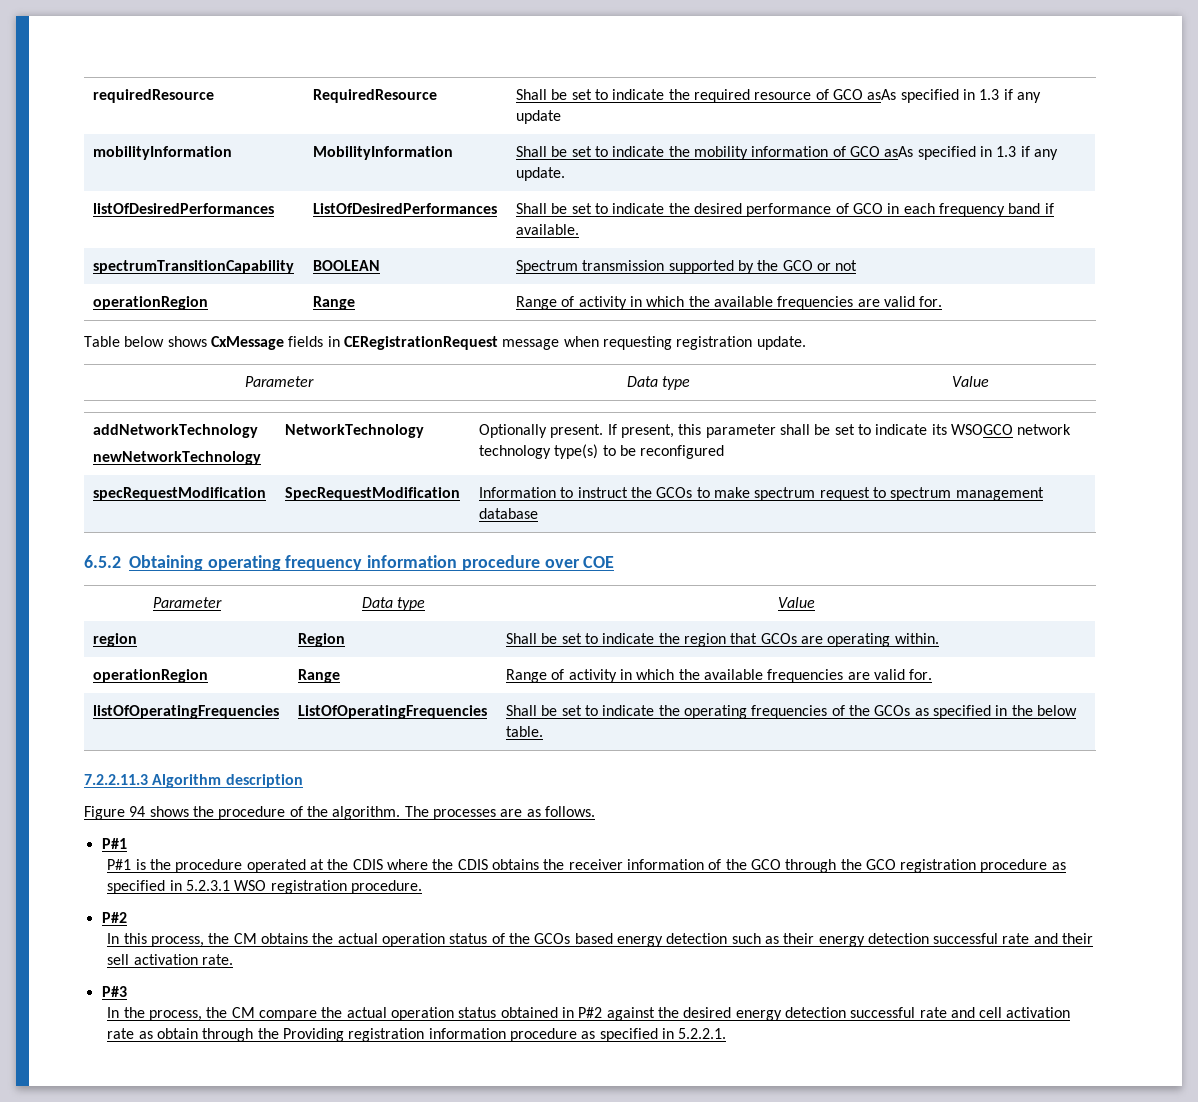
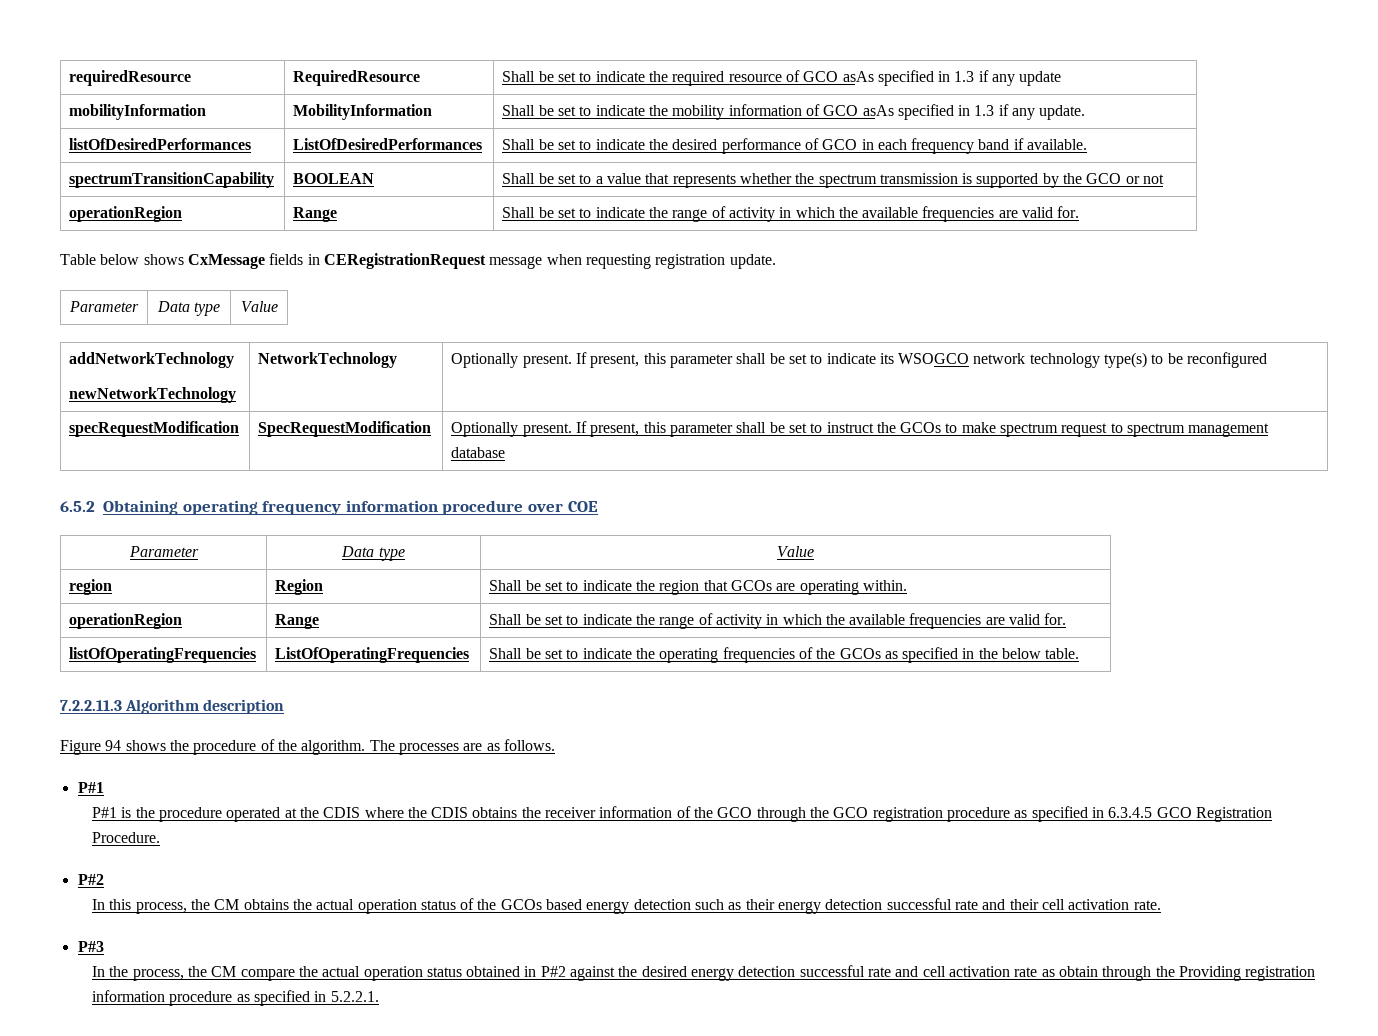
[516,260,665,274] Spectrum transmission -> [502,173,973,188] Shall be set to a value that represents whether the spectrum transmission is
[516,296,558,310] Range -> [502,207,708,222] Shall be set to indicate the range
[479,487,557,498] Information -> [451,421,807,437] Optionally present. If present, this parameter shall be set
[506,669,548,683] Range -> [489,614,695,629] Shall be set to indicate the range
[186,880,423,894] 5.2.3.1 WSO registration procedure. -> [1108,807,1272,822] [91,832,160,843] 6.3.4.5 GCO Registration Procedure.
[107,954,130,965] sell -> [1041,899,1065,910] cell

